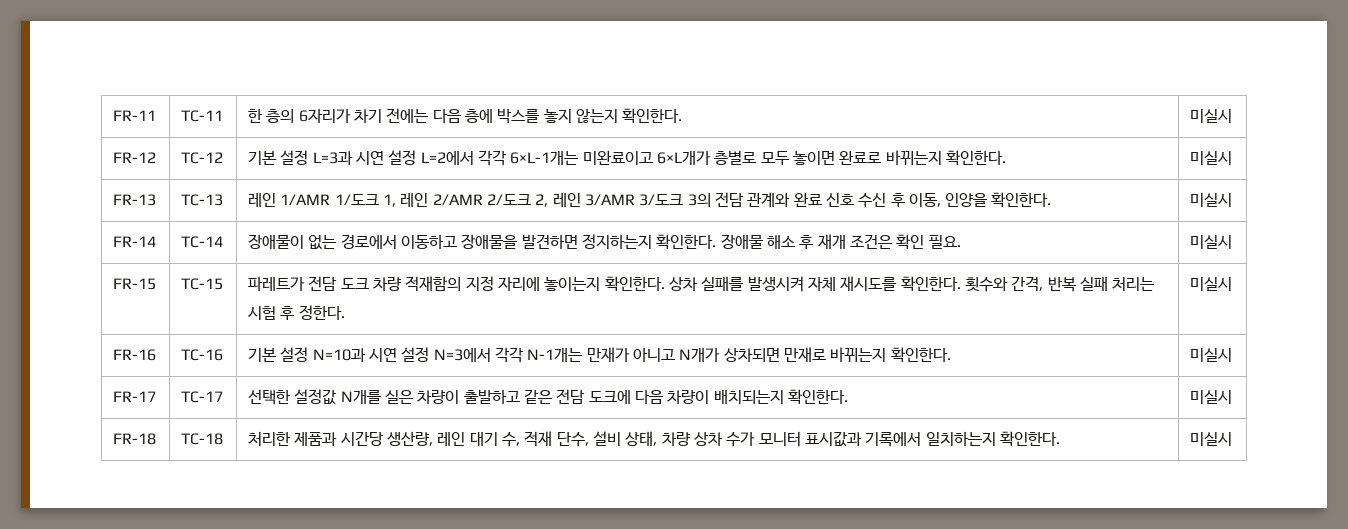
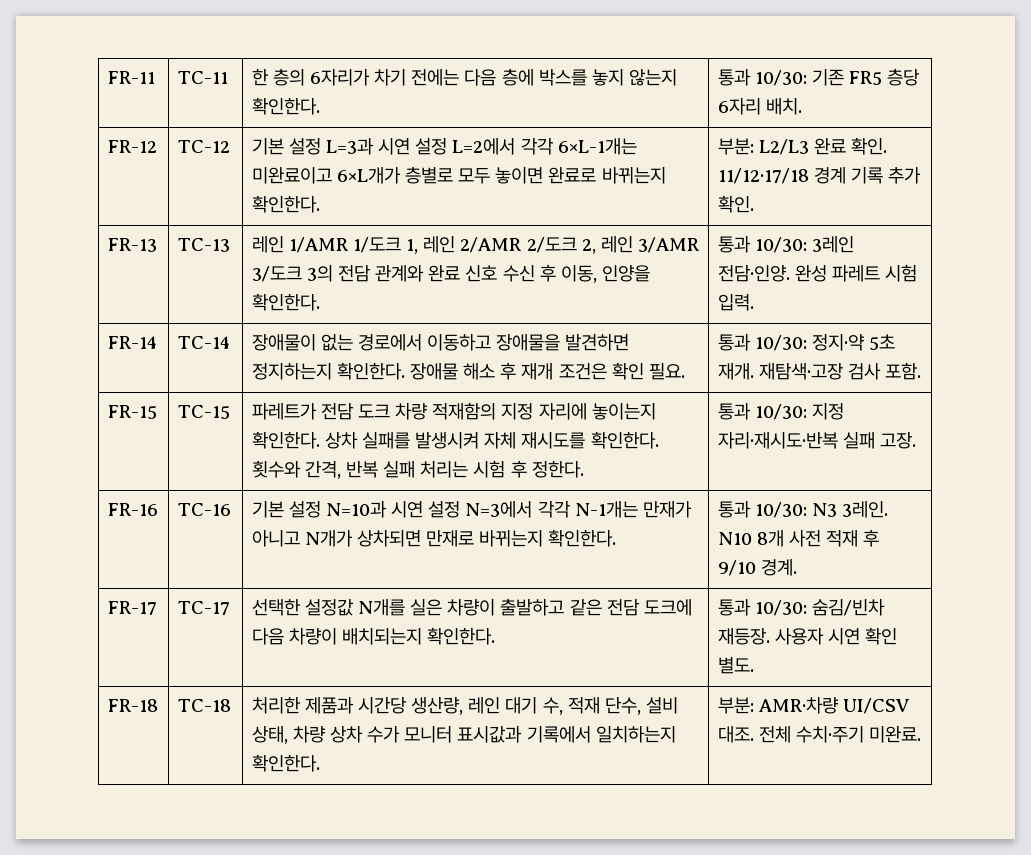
[1190,109,1233,123] 미실시 -> [717,68,921,86] [717,98,802,115] 통과 10/30: 기존 FR5 층당 6자리 배치.
[1190,151,1233,165] 미실시 -> [717,137,888,155] [717,167,922,184] [717,195,754,213] 부분: L2/L3 완료 확인. 11/12·17/18 경계 기록 추가 확인.
[1190,193,1233,207] 미실시 -> [717,236,855,253] [717,264,918,282] [717,294,754,311] 통과 10/30: 3레인 전담·인양. 완성 파레트 시험 입력.
[1190,235,1233,249] 미실시 -> [717,334,896,351] [717,362,922,380] 통과 10/30: 정지·약 5초 재개. 재탐색·고장 검사 포함.
[1190,277,1233,291] 미실시 -> [717,403,845,420] [717,432,917,449] 통과 10/30: 지정 자리·재시도·반복 실패 고장.
[1190,348,1233,362] 미실시 -> [717,501,889,518] [717,529,880,547] [717,559,797,576] 통과 10/30: N3 3레인. N10 8개 사전 적재 후 9/10 경계.
[1190,390,1233,404] 미실시 -> [717,599,886,616] [717,627,898,645] [717,657,754,674] 통과 10/30: 숨김/빈차 재등장. 사용자 시연 확인 별도.
[1190,432,1233,446] 미실시 -> [717,697,911,714] [717,726,922,743] 부분: AMR·차량 UI/CSV 대조. 전체 수치·주기 미완료.

